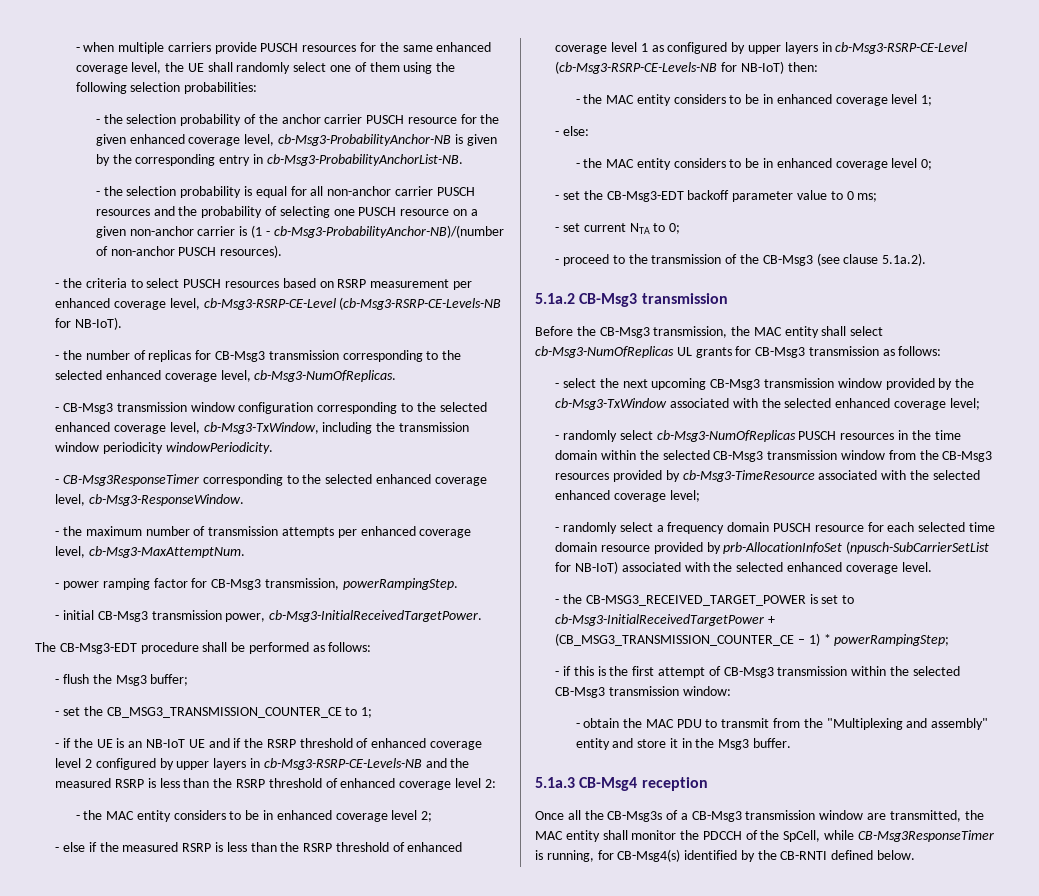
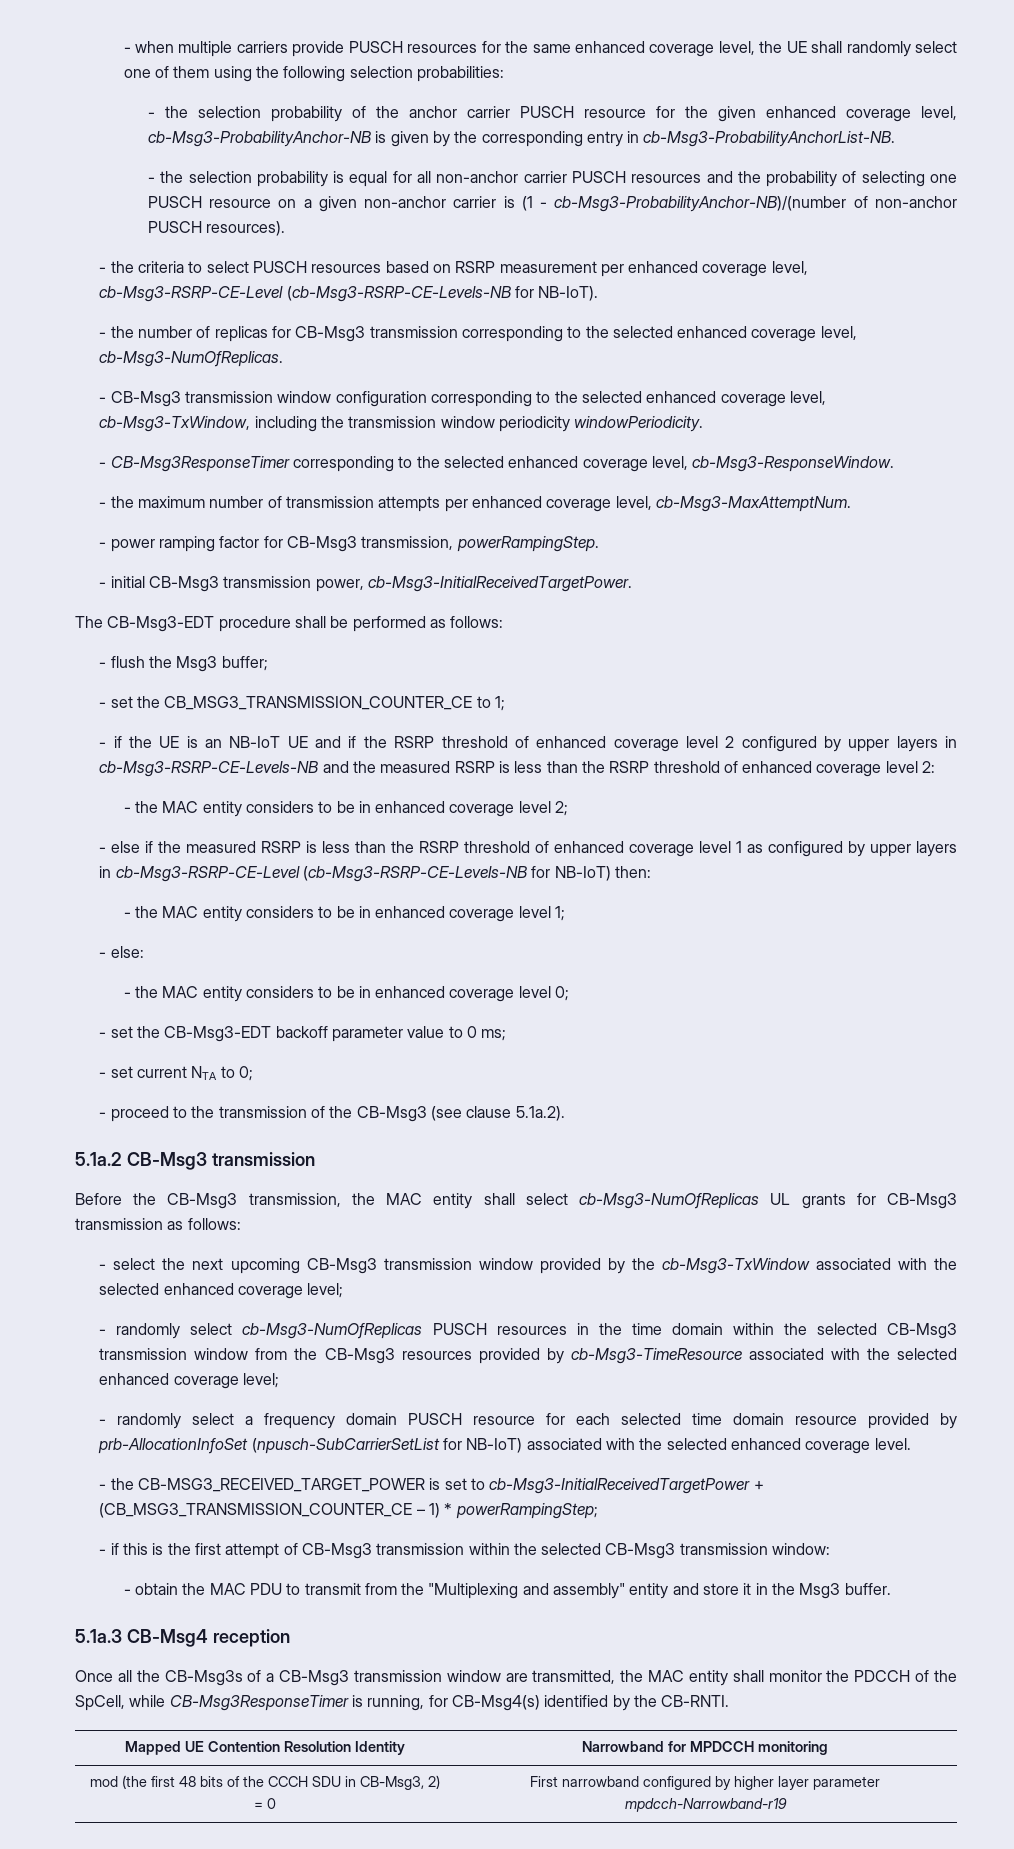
[780,850,916,860] CB-RNTI defined below. -> [661,1695,730,1707] [124,1741,405,1755] [582,1741,828,1755] [89,1775,440,1790] [253,1798,276,1809] [530,1776,880,1790] [624,1798,787,1812] CB-RNTI. // Mapped UE Contention Resolution Identity | Narrowband for MPDCCH monitoring // mod (the first 48 bits of the CCCH SDU in CB-Msg3, 2) = 0 | First narrowband configured by higher layer parameter mpdcch-Narrowband-r19

